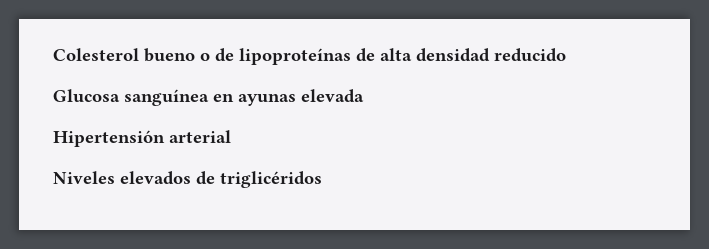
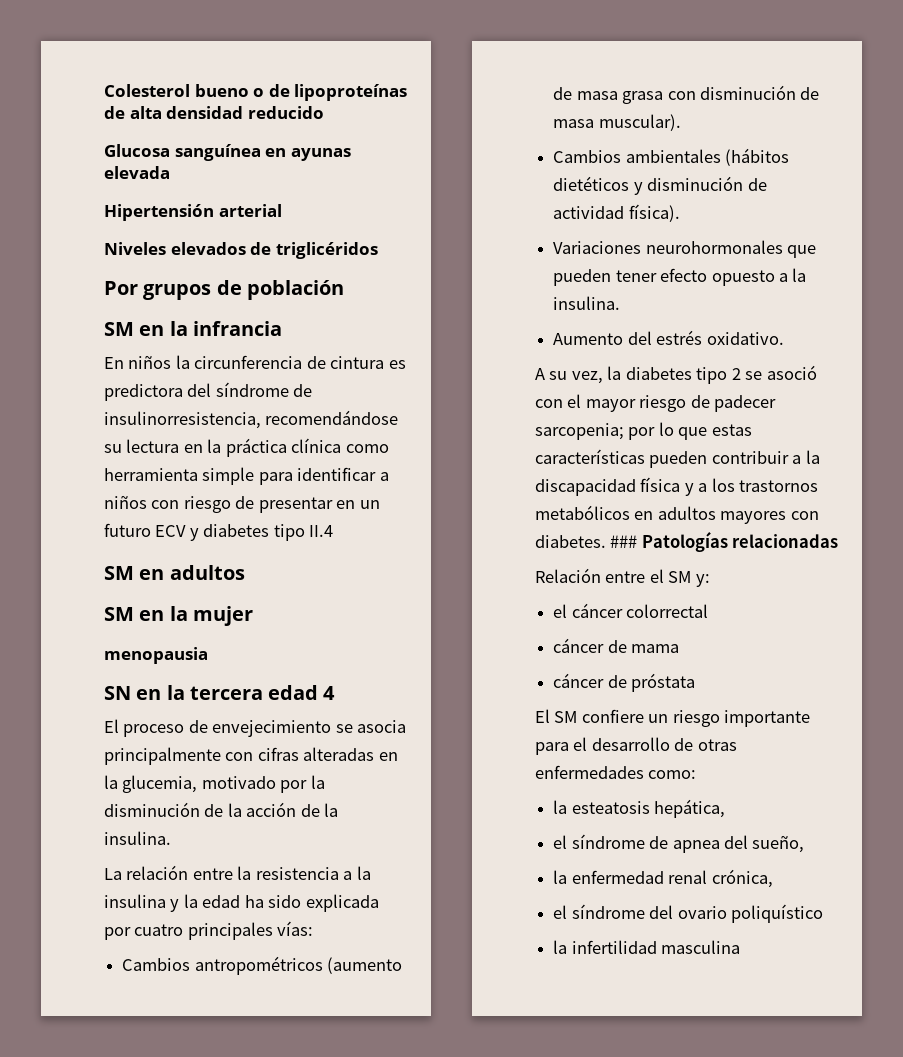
(322, 179) none -> [104,280,344,300] [104,321,282,336] [104,355,406,369] [104,382,313,401] [104,410,399,429] [104,438,389,457] [104,467,389,485] [104,495,380,513] [104,523,334,541] [104,565,245,580] [104,606,253,626] [104,647,208,664] [104,685,336,700] [104,719,407,737] [104,747,398,765] [104,775,325,793] [104,802,339,817] [104,831,171,845] [104,865,371,880] [104,894,379,912] [104,921,314,940] [122,956,403,975] [553,85,820,104] [553,114,681,131] [553,148,790,166] [553,176,767,195] [553,204,680,222] [553,240,817,258] [553,268,807,286] [553,296,621,310] [553,330,784,345] [535,365,817,384] [535,394,777,412] [535,422,752,440] [535,449,820,468] [535,477,819,496] [535,505,819,524] [535,532,839,552] [535,568,710,587] [553,603,709,618] [553,638,680,653] [553,673,696,692] [535,709,811,727] [535,737,737,755] [535,765,697,779] [553,799,726,818] [553,834,805,853] [553,869,773,888] [553,904,823,923] [553,940,741,954] // Por grupos de población // SM en la infrancia // En niños la circunferencia de cintura es predictora del síndrome de insulinorresistencia, recomendándose su lectura en la práctica clínica como herramienta simple para identificar a niños con riesgo de presentar en un futuro ECV y diabetes tipo II.4 // SM en adultos // SM en la mujer // menopausia // SN en la tercera edad 4 // El proceso de envejecimiento se asocia principalmente con cifras alteradas en la glucemia, motivado por la disminución de la acción de la insulina. // La relación entre la resistencia a la insulina y la edad ha sido explicada por cuatro principales vías: // Cambios antropométricos (aumento de masa grasa con disminución de masa muscular). // Cambios ambientales (hábitos dietéticos y disminución de actividad física). // Variaciones neurohormonales que pueden tener efecto opuesto a la insulina. // Aumento del estrés oxidativo. // A su vez, la diabetes tipo 2 se asoció con el mayor riesgo de padecer sarcopenia; por lo que estas características pueden contribuir a la discapacidad física y a los trastornos metabólicos en adultos mayores con diabetes. ### Patologías relacionadas // Relación entre el SM y: // el cáncer colorrectal // cáncer de mama // cáncer de próstata // El SM confiere un riesgo importante para el desarrollo de otras enfermedades como: // la esteatosis hepática, // el síndrome de apnea del sueño, // la enfermedad renal crónica, // el síndrome del ovario poliquístico // la infertilidad masculina

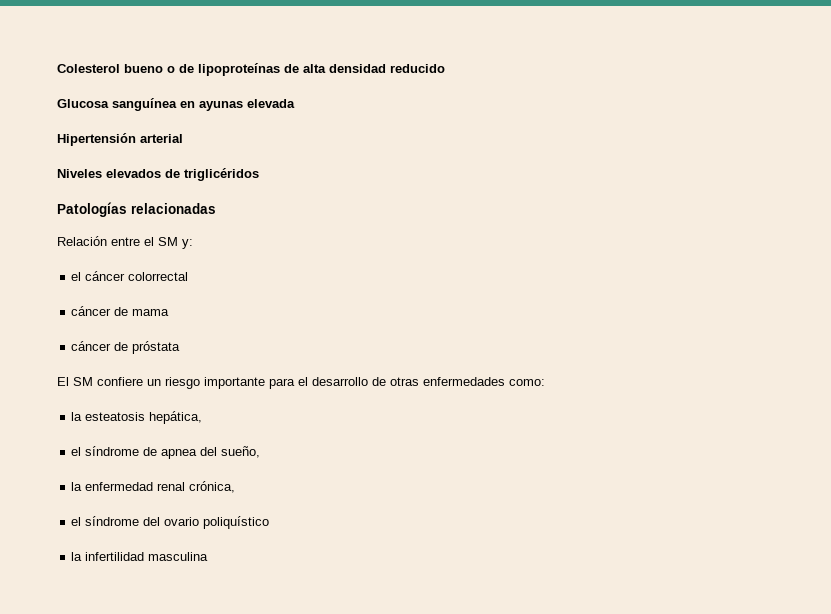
[104,280,344,300] [104,321,282,336] [104,355,406,369] [104,382,313,401] [104,410,399,429] [104,438,389,457] [104,467,389,485] [104,495,380,513] [104,523,334,541] [104,565,245,580] [104,606,253,626] [104,647,208,664] [104,685,336,700] [104,719,407,737] [104,747,398,765] [104,775,325,793] [104,802,339,817] [104,831,171,845] [104,865,371,880] [104,894,379,912] [104,921,314,940] [122,956,403,975] [553,85,820,104] [553,114,681,131] [553,148,790,166] [553,176,767,195] [553,204,680,222] [553,240,817,258] [553,268,807,286] [553,296,621,310] [553,330,784,345] [535,365,817,384] [535,394,777,412] [535,422,752,440] [535,449,820,468] [535,477,819,496] [535,505,819,524] [535,535,638,548] Por grupos de población // SM en la infrancia // En niños la circunferencia de cintura es predictora del síndrome de insulinorresistencia, recomendándose su lectura en la práctica clínica como herramienta simple para identificar a niños con riesgo de presentar en un futuro ECV y diabetes tipo II.4 // SM en adultos // SM en la mujer // menopausia // SN en la tercera edad 4 // El proceso de envejecimiento se asocia principalmente con cifras alteradas en la glucemia, motivado por la disminución de la acción de la insulina. // La relación entre la resistencia a la insulina y la edad ha sido explicada por cuatro principales vías: // Cambios antropométricos (aumento de masa grasa con disminución de masa muscular). // Cambios ambientales (hábitos dietéticos y disminución de actividad física). // Variaciones neurohormonales que pueden tener efecto opuesto a la insulina. // Aumento del estrés oxidativo. // A su vez, la diabetes tipo 2 se asoció con el mayor riesgo de padecer sarcopenia; por lo que estas características pueden contribuir a la discapacidad física y a los trastornos metabólicos en adultos mayores con diabetes. ### -> (259, 174) none

